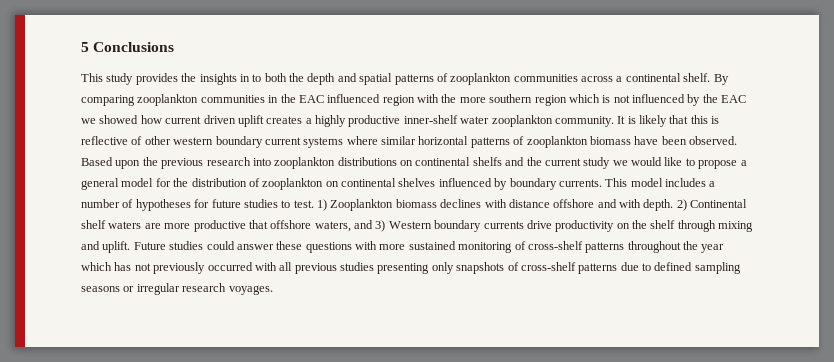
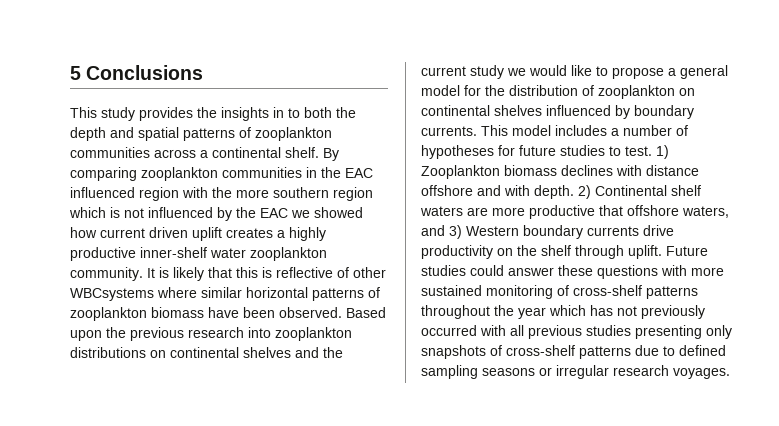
[173,136,344,148] western boundary current systems -> [70,288,154,301] WBCsystems
[472,157,502,166] shelfs -> [243,347,291,358] shelves
[718,221,754,232] [81,241,100,250] mixing and -> (624, 252) none

